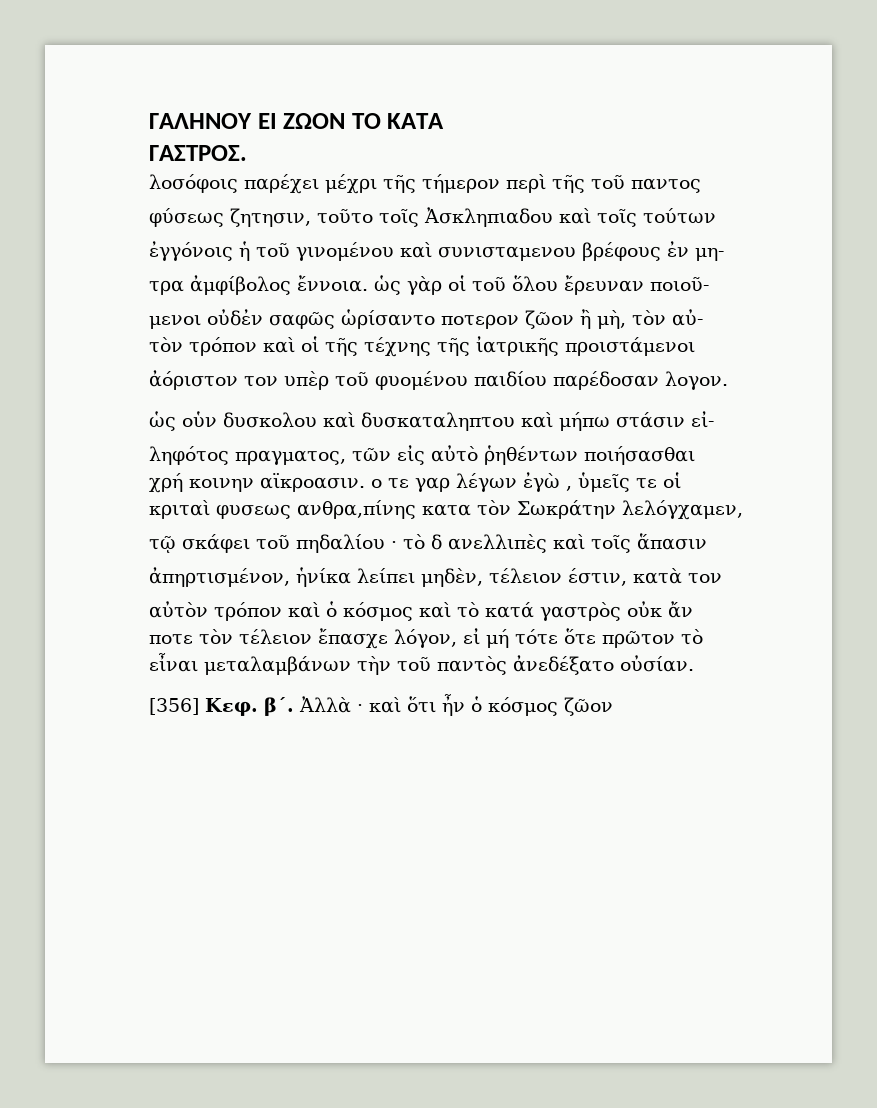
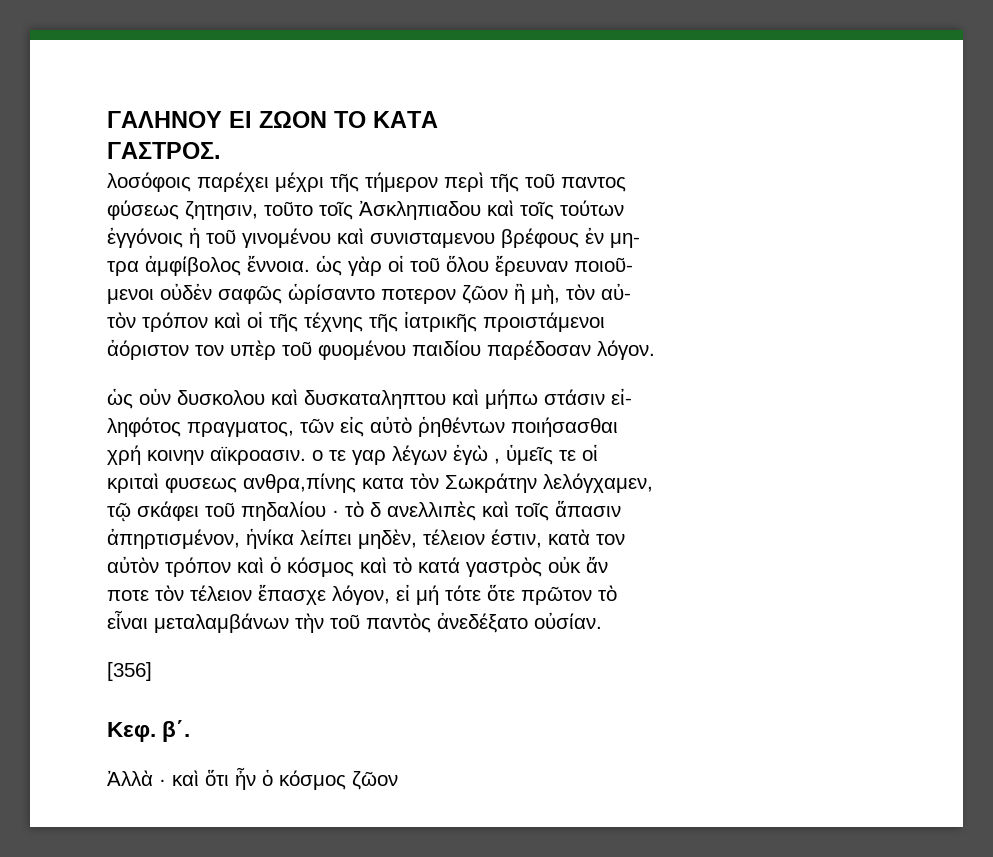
[665,371,728,390] λογον. -> [597,340,655,360] λόγον.
(199, 706) none -> (152, 671) //
(294, 706) none -> (191, 731) //

